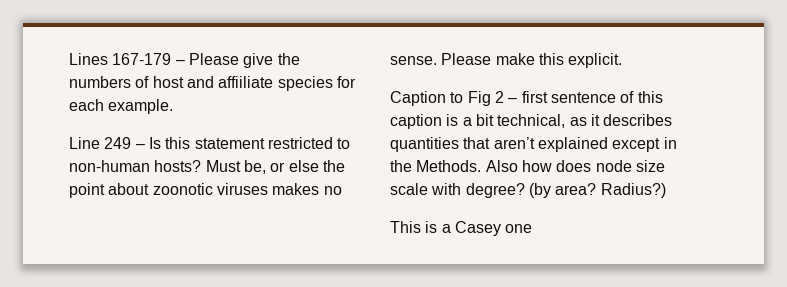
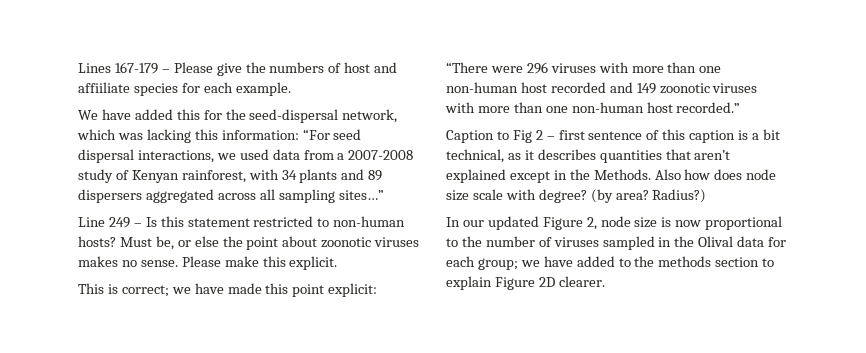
(174, 106) none -> [78,109,398,123] [77,129,362,143] [78,149,414,163] [78,169,383,183] [78,189,384,203] // We have added this for the seed-dispersal network, which was lacking this information: “For seed dispersal interactions, we used data from a 2007-2008 study of Kenyan rainforest, with 34 plants and 89 dispersers aggregated across all sampling sites…”
(623, 60) none -> [78,283,378,297] [446,62,722,74] [446,82,758,94] [445,102,741,113] // This is correct; we have made this point explicit: “There were 296 viruses with more than one non-human host recorded and 149 zoonotic viruses with more than one non-human host recorded.”
[390,221,533,236] This is a Casey one -> [446,216,783,230] [446,236,787,250] [446,256,775,270] [446,276,605,290] In our updated Figure 2, node size is now proportional to the number of viruses sampled in the Olival data for each group; we have added to the methods section to explain Figure 2D clearer.

